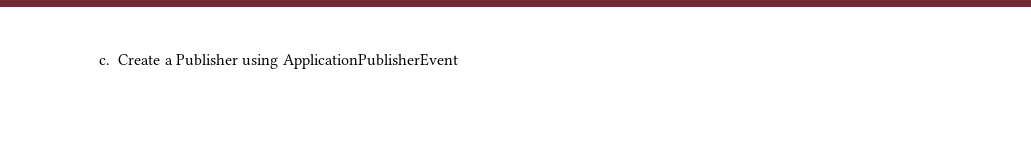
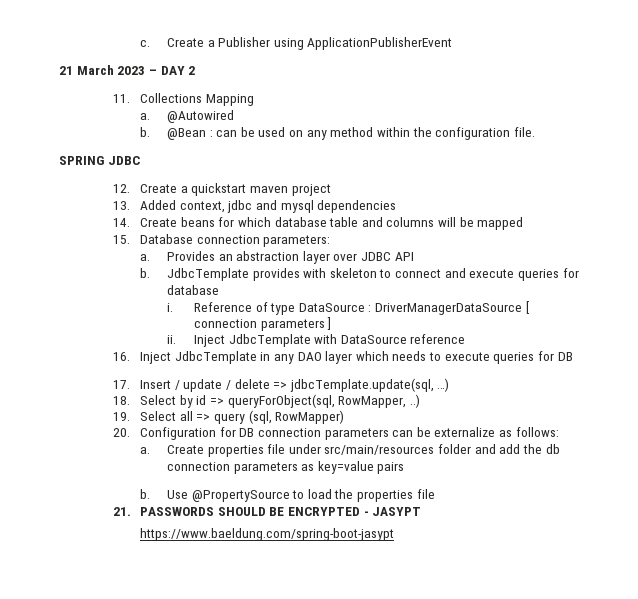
(458, 61) none -> [59,65,196,75] [112,93,254,106] [139,110,234,123] [139,127,535,140] [59,156,140,165] [112,183,331,196] [112,200,397,213] [112,217,524,230] [112,234,331,247] [139,251,414,264] [139,268,579,281] [166,285,219,295] [166,301,530,315] [193,317,332,331] [166,334,466,347] [112,351,573,364] [112,378,450,392] [112,394,420,408] [112,410,345,424] [112,427,559,440] [139,444,560,457] [166,461,405,474] [139,489,435,502] [112,507,422,516] [139,528,394,541] // 21 March 2023 – DAY 2 // 11. Collections Mapping // a. @Autowired // b. @Bean : can be used on any method within the configuration file. // SPRING JDBC // 12. Create a quickstart maven project // 13. Added context, jdbc and mysql dependencies // 14. Create beans for which database table and columns will be mapped // 15. Database connection parameters: // a. Provides an abstraction layer over JDBC API // b. JdbcTemplate provides with skeleton to connect and execute queries for database // i. Reference of type DataSource : DriverManagerDataSource [ connection parameters ] // ii. Inject JdbcTemplate with DataSource reference // 16. Inject JdbcTemplate in any DAO layer which needs to execute queries for DB // 17. Insert / update / delete => jdbcTemplate.update(sql, …) // 18. Select by id => queryForObject(sql, RowMapper, ..) // 19. Select all => query (sql, RowMapper) // 20. Configuration for DB connection parameters can be externalize as follows: // a. Create properties file under src/main/resources folder and add the db connection parameters as key=value pairs // b. Use @PropertySource to load the properties file // 21. PASSWORDS SHOULD BE ENCRYPTED - JASYPT // https://www.baeldung.com/spring-boot-jasypt

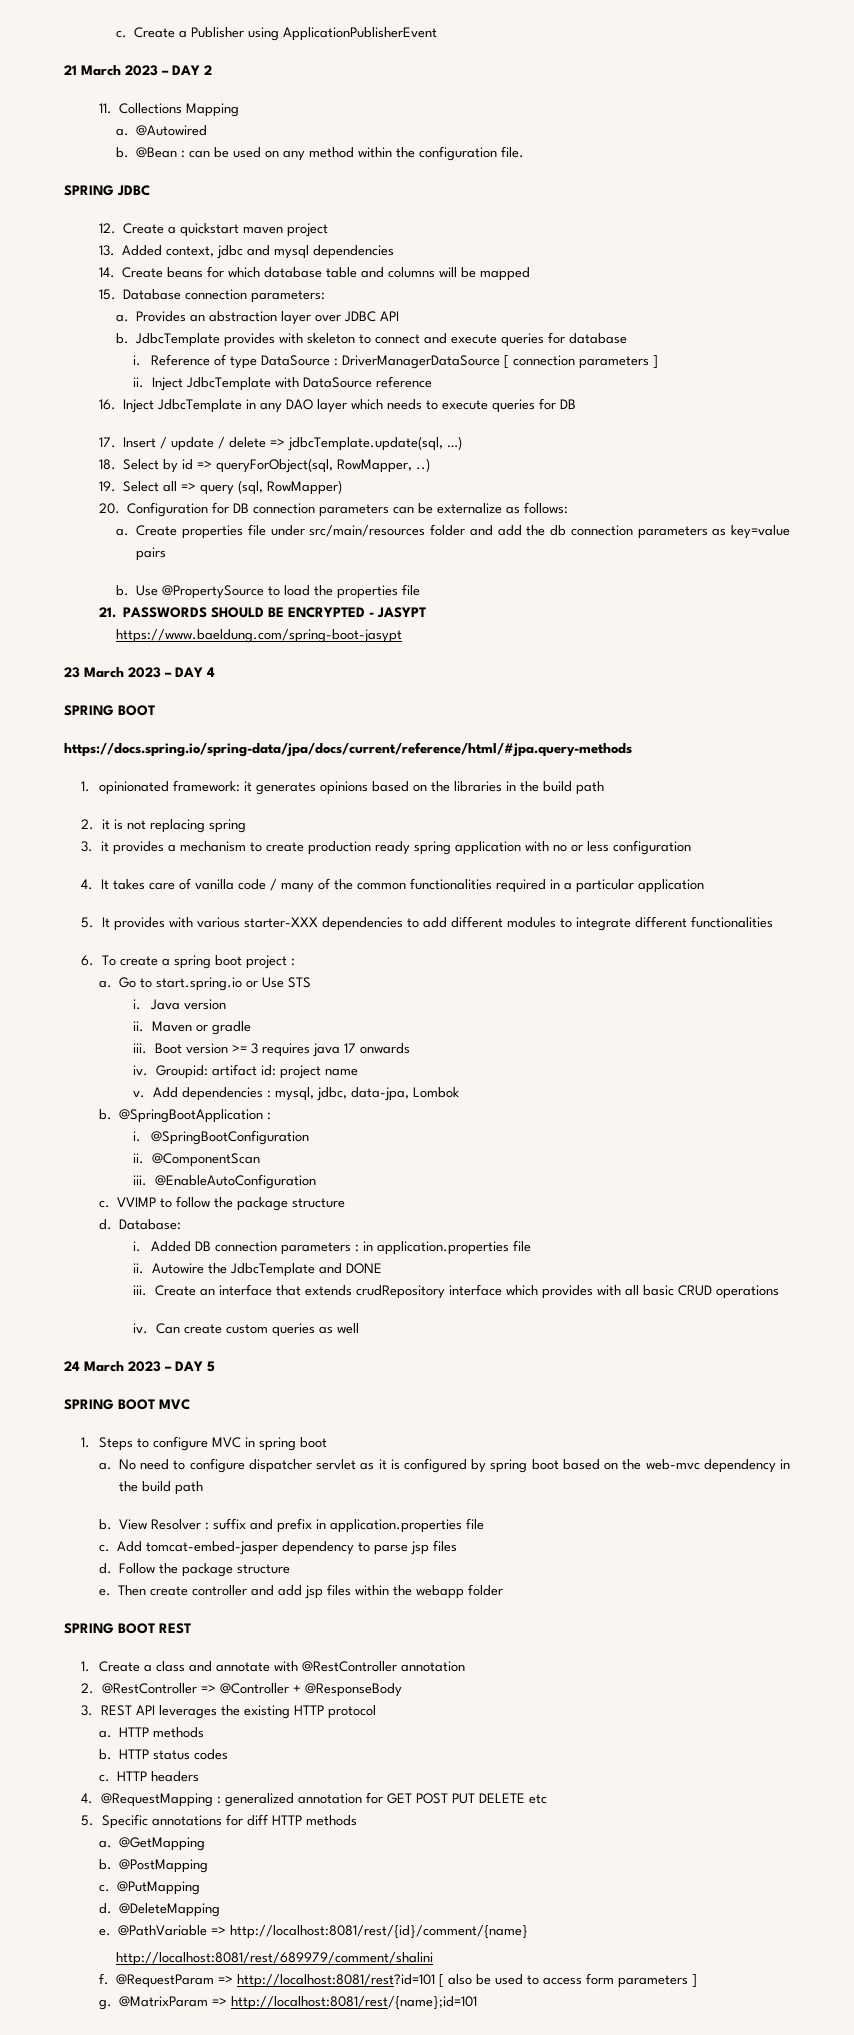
(394, 534) none -> [64,667,215,678] [64,705,155,716] [64,742,632,757] [81,780,604,795] [81,819,246,833] [81,840,691,855] [81,878,704,893] [81,916,773,931] [81,955,295,969] [98,977,311,991] [133,999,226,1010] [133,1021,251,1035] [133,1043,410,1057] [133,1064,358,1079] [133,1087,459,1101] [98,1109,271,1123] [133,1130,309,1145] [133,1153,260,1167] [133,1174,316,1189] [98,1196,345,1211] [98,1219,181,1230] [133,1240,531,1255] [133,1263,382,1277] [133,1284,779,1299] [133,1323,359,1337] [64,1361,215,1372] [64,1399,190,1410] [81,1436,327,1451] [98,1458,790,1473] [118,1481,203,1495] [98,1518,484,1533] [98,1540,457,1555] [98,1563,290,1577] [98,1584,503,1599] [64,1623,191,1634] [81,1661,465,1672] [81,1683,402,1697] [81,1705,376,1719] [98,1727,204,1738] [98,1749,228,1760] [98,1771,199,1782] [81,1792,547,1807] [81,1814,357,1829] [98,1837,205,1851] [98,1859,208,1873] [98,1881,200,1895] [98,1903,220,1917] [98,1925,528,1939] [116,1952,434,1966] [98,1973,698,1988] [98,1996,477,2010] // 23 March 2023 – DAY 4 // SPRING BOOT // https://docs.spring.io/spring-data/jpa/docs/current/reference/html/#jpa.query-methods // 1. opinionated framework: it generates opinions based on the libraries in the build path // 2. it is not replacing spring // 3. it provides a mechanism to create production ready spring application with no or less configuration // 4. It takes care of vanilla code / many of the common functionalities required in a particular application // 5. It provides with various starter-XXX dependencies to add different modules to integrate different functionalities // 6. To create a spring boot project : // a. Go to start.spring.io or Use STS // i. Java version // ii. Maven or gradle // iii. Boot version >= 3 requires java 17 onwards // iv. Groupid: artifact id: project name // v. Add dependencies : mysql, jdbc, data-jpa, Lombok // b. @SpringBootApplication : // i. @SpringBootConfiguration // ii. @ComponentScan // iii. @EnableAutoConfiguration // c. VVIMP to follow the package structure // d. Database: // i. Added DB connection parameters : in application.properties file // ii. Autowire the JdbcTemplate and DONE // iii. Create an interface that extends crudRepository interface which provides with all basic CRUD operations // iv. Can create custom queries as well // 24 March 2023 – DAY 5 // SPRING BOOT MVC // 1. Steps to configure MVC in spring boot // a. No need to configure dispatcher servlet as it is configured by spring boot based on the web-mvc dependency in the build path // b. View Resolver : suffix and prefix in application.properties file // c. Add tomcat-embed-jasper dependency to parse jsp files // d. Follow the package structure // e. Then create controller and add jsp files within the webapp folder // SPRING BOOT REST // 1. Create a class and annotate with @RestController annotation // 2. @RestController => @Controller + @ResponseBody // 3. REST API leverages the existing HTTP protocol // a. HTTP methods // b. HTTP status codes // c. HTTP headers // 4. @RequestMapping : generalized annotation for GET POST PUT DELETE etc // 5. Specific annotations for diff HTTP methods // a. @GetMapping // b. @PostMapping // c. @PutMapping // d. @DeleteMapping // e. @PathVariable => http://localhost:8081/rest/{id}/comment/{name} // http://localhost:8081/rest/689979/comment/shalini // f. @RequestParam => http://localhost:8081/rest?id=101 [ also be used to access form parameters ] // g. @MatrixParam => http://localhost:8081/rest/{name};id=101

